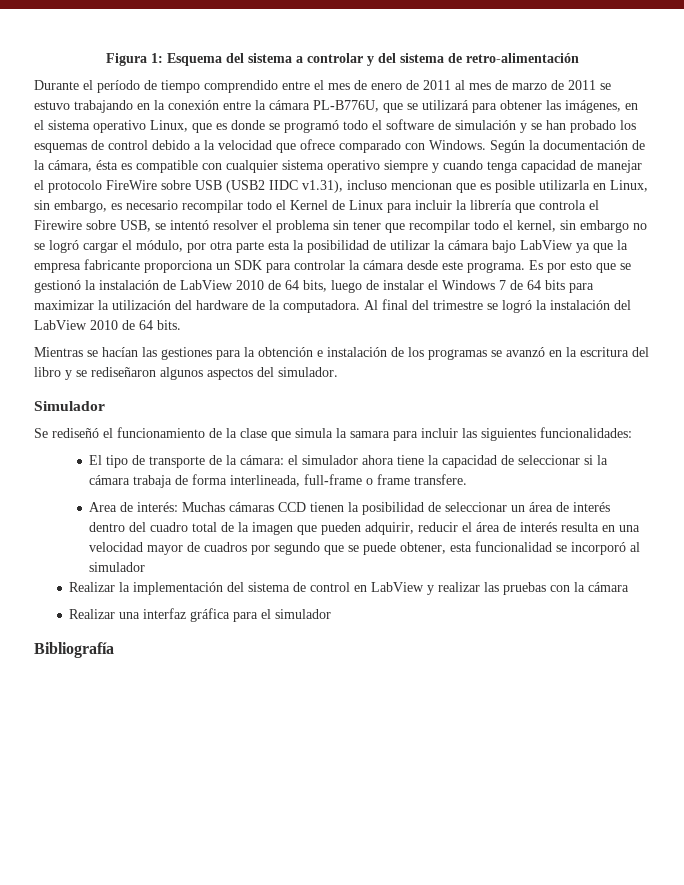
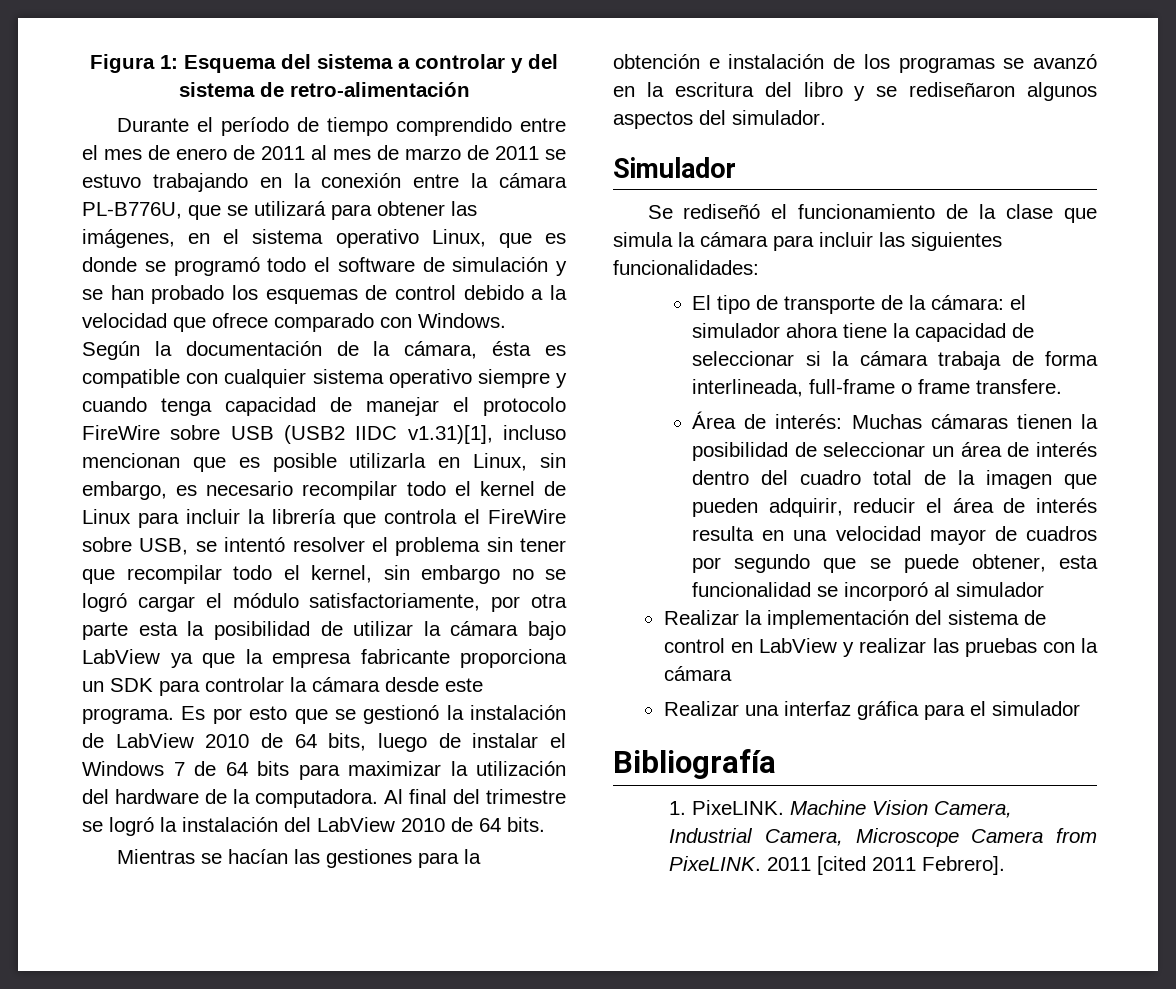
[302,180,343,193] v1.31), -> [407,425,493,444] v1.31)[1],
[290,200,328,210] Kernel -> [479,481,535,496] kernel
[34,220,82,230] Firewire -> [488,509,566,524] FireWire
[136,240,183,252] módulo, -> [232,593,481,611] módulo satisfactoriamente,
[350,431,390,438] samara -> [700,232,768,247] cámara
[89,502,118,512] Area -> [692,411,737,429] Área
[278,502,307,512] CCD -> (1008, 421) none
(114, 650) none -> [669,800,1013,818] [669,828,1097,847] [669,856,1006,875] // 1. PixeLINK. Machine Vision Camera, Industrial Camera, Microscope Camera from PixeLINK. 2011 [cited 2011 Febrero].

